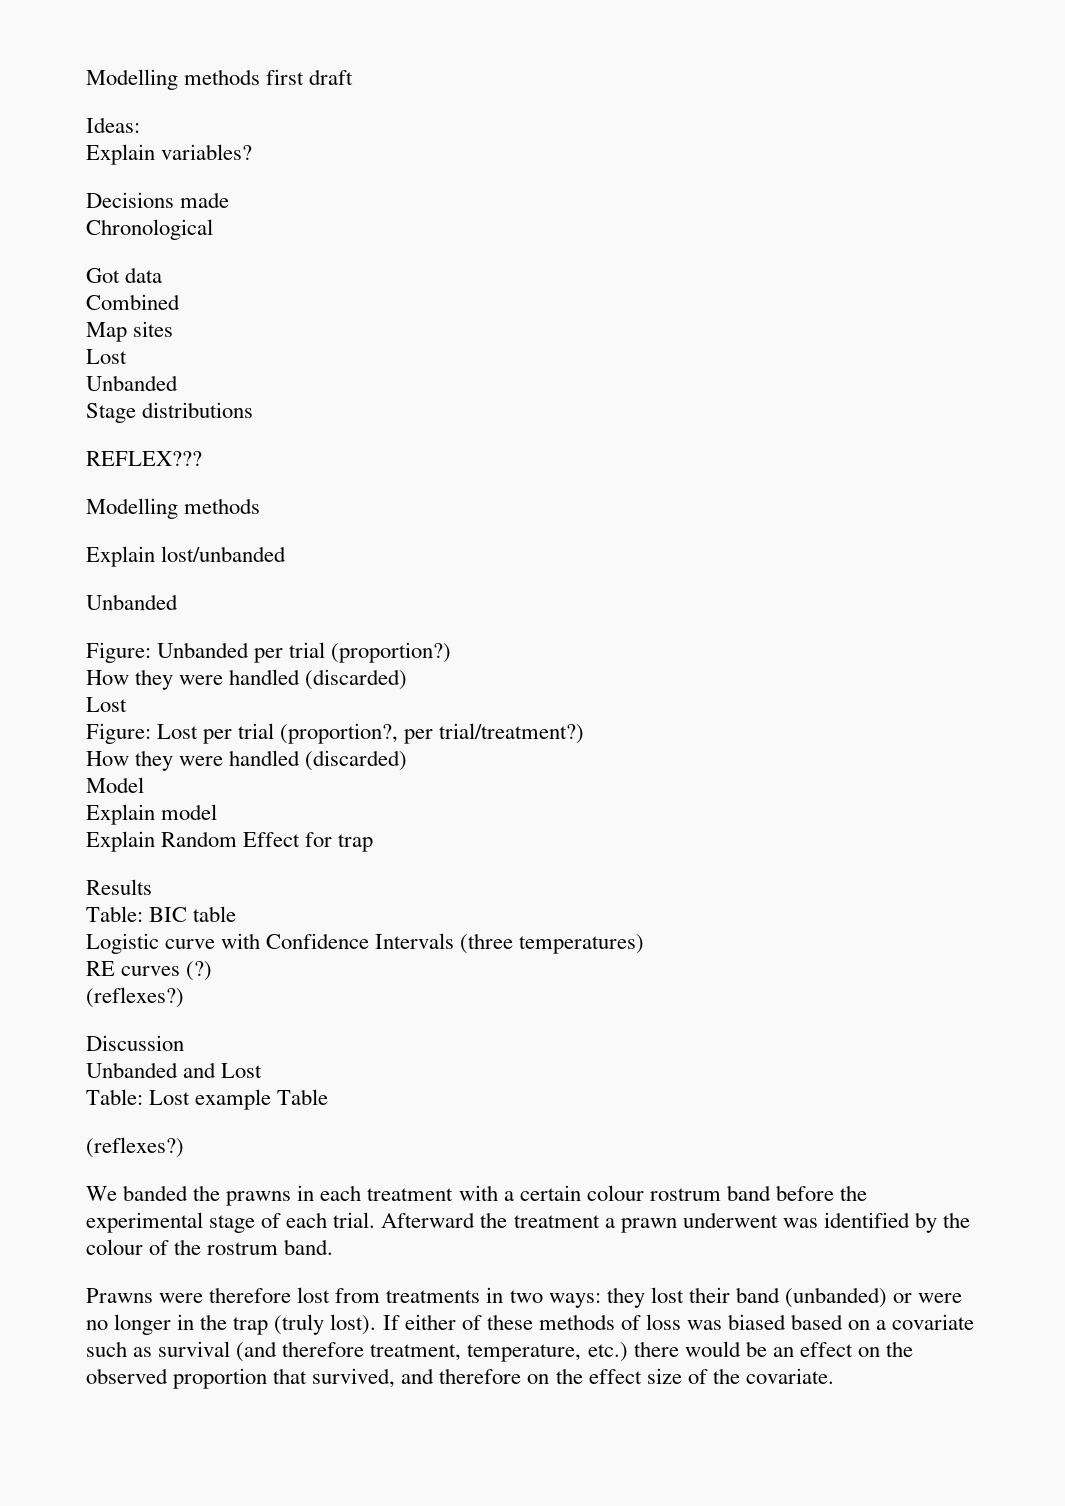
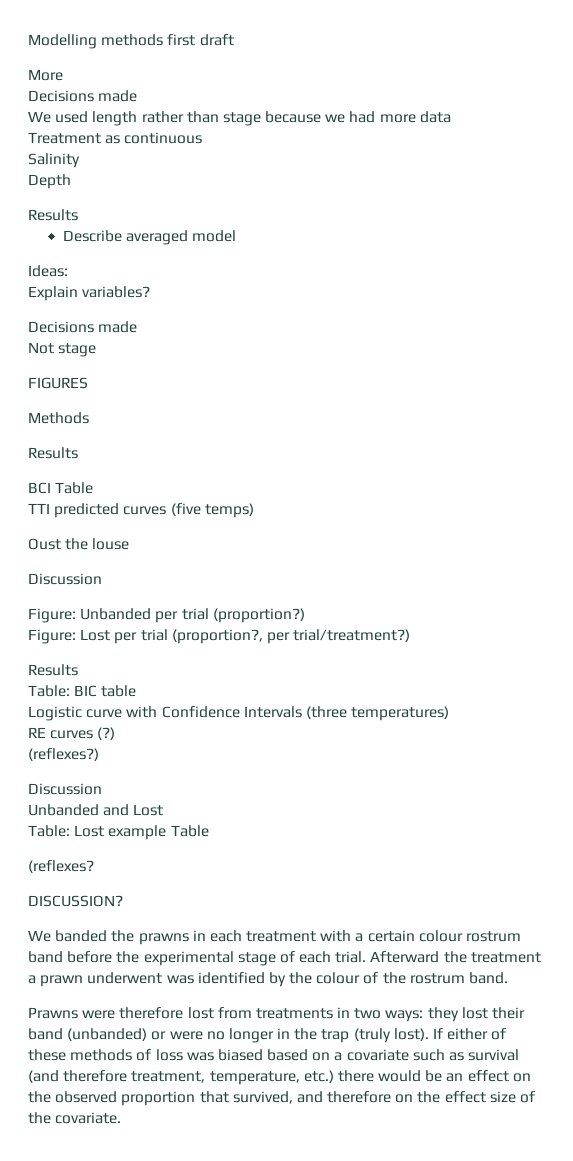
(354, 77) none -> [28,69,63,81] [28,90,138,102] [28,111,451,126] [28,132,203,144] [28,153,80,168] [28,174,71,189] [28,209,78,221] [62,230,237,245] // More // Decisions made // We used length rather than stage because we had more data // Treatment as continuous // Salinity // Depth // Results // Describe averaged model
[86,219,213,240] [86,267,163,283] [86,294,180,310] [86,321,174,342] [86,349,127,364] [86,375,178,391] [86,402,254,423] [86,451,202,466] [86,498,261,519] [86,546,287,567] [86,594,178,610] Chronological // Got data // Combined // Map sites // Lost // Unbanded // Stage distributions // REFLEX??? // Modelling methods // Explain lost/unbanded // Unbanded -> [28,342,97,357] [28,377,88,389] [28,412,89,424] [28,447,78,459] [28,482,94,494] [28,503,254,518] [28,538,130,550] [28,573,102,585] Not stage // FIGURES // Methods // Results // BCI Table // TTI predicted curves (five temps) // Oust the louse // Discussion
[86,669,408,690] [86,697,127,712] // How they were handled (discarded) // Lost -> (305, 615) none
[86,750,408,771] [86,777,144,793] [86,804,218,825] [86,831,374,852] // How they were handled (discarded) // Model // Explain model // Explain Random Effect for trap -> (411, 635) none
[86,1137,184,1158] (reflexes?) -> [28,860,94,873] [28,895,123,907] (reflexes? // DISCUSSION?

